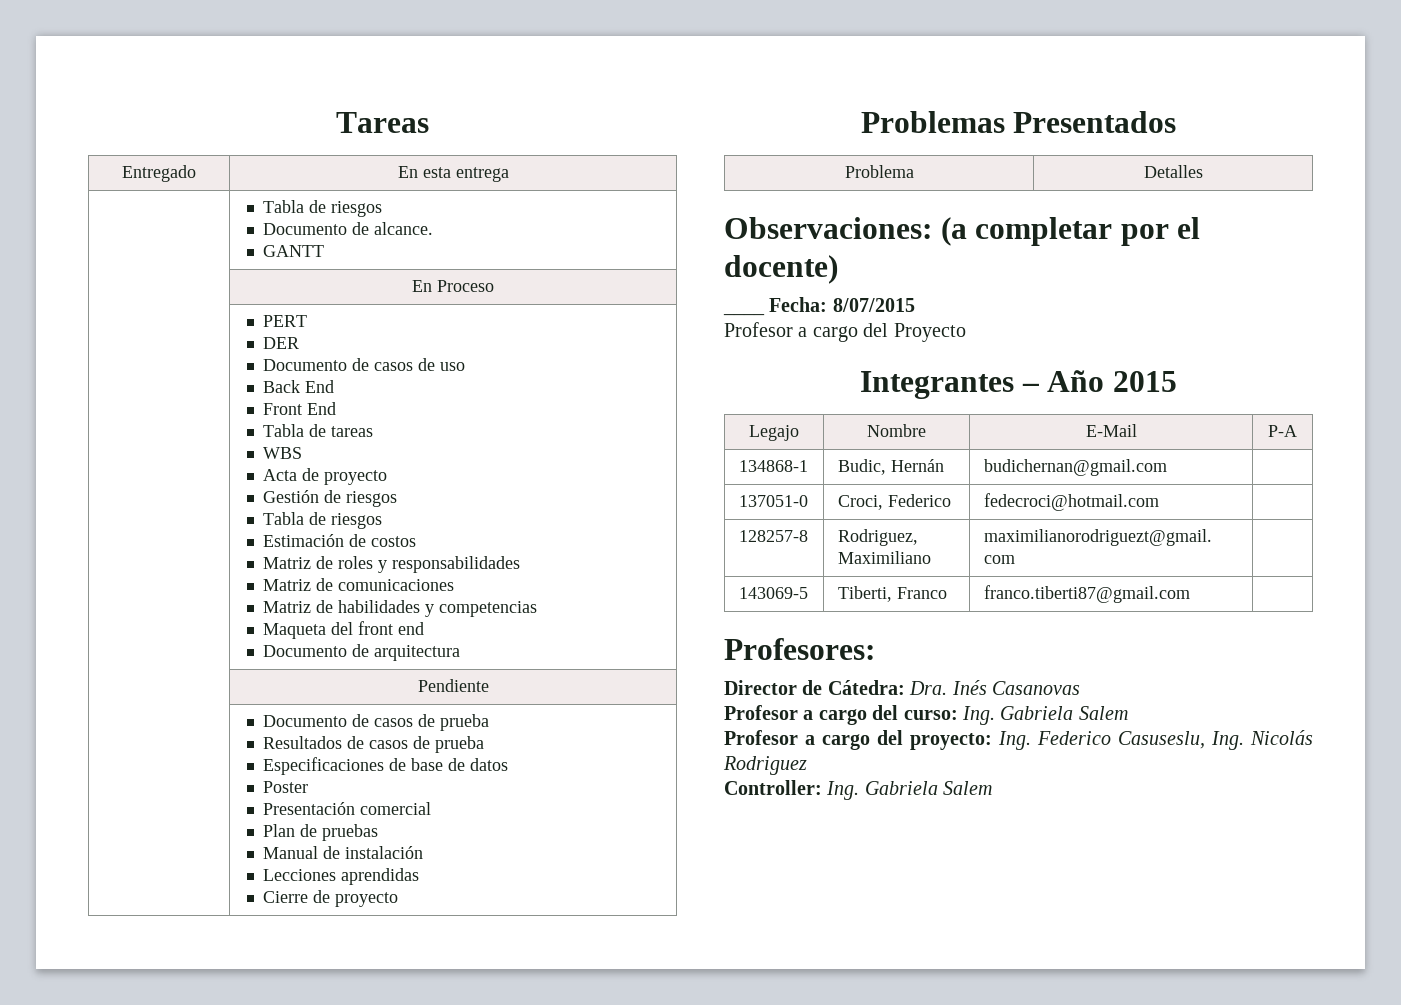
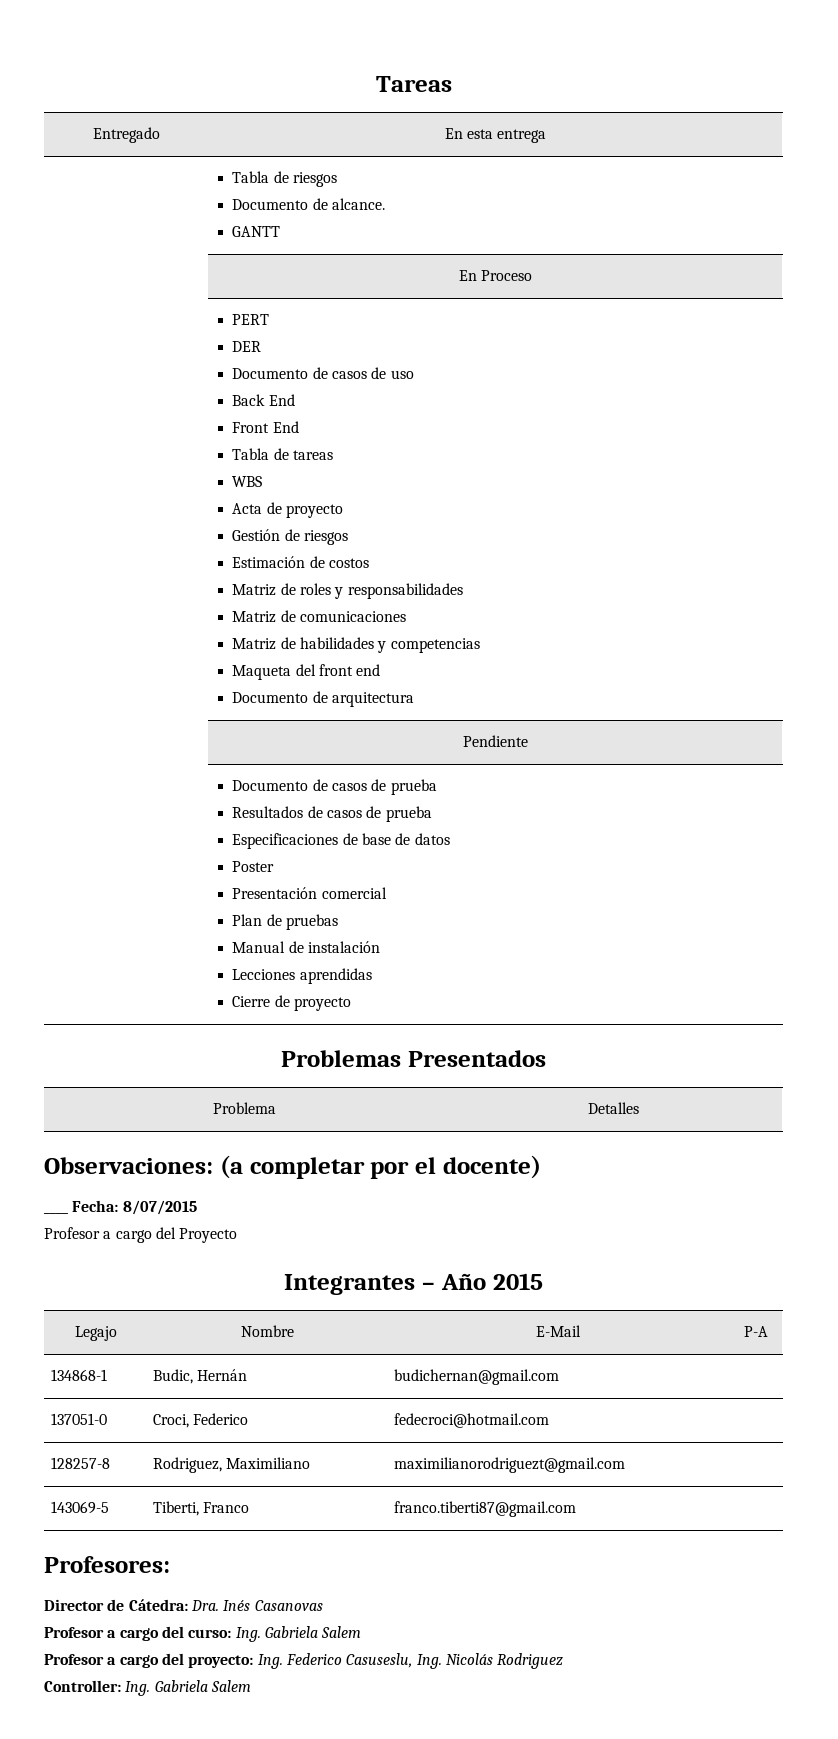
[263,512,383,529] // Tabla de riesgos -> (349, 537) none

